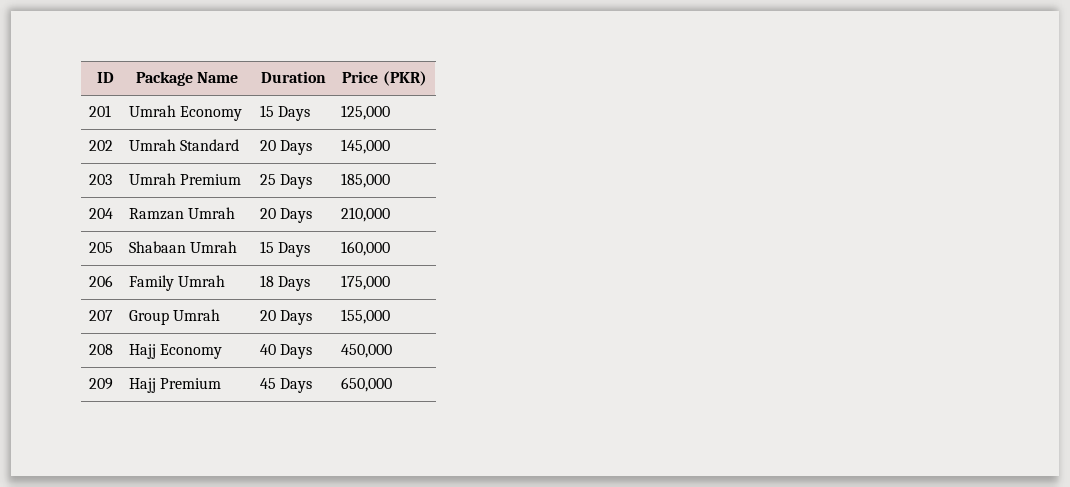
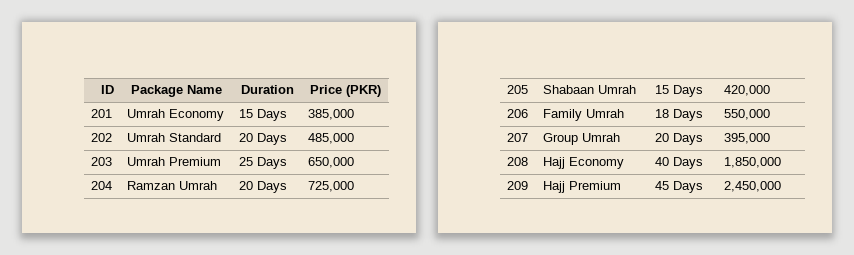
[340,105,390,120] 125,000 -> [308,109,355,120] 385,000
[340,139,390,154] 145,000 -> [308,133,355,144] 485,000
[340,173,390,188] 185,000 -> [308,157,355,168] 650,000
[340,207,390,222] 210,000 -> [308,181,355,192] 725,000
[340,241,390,256] 160,000 -> [724,85,771,96] 420,000
[340,275,390,290] 175,000 -> [724,109,771,120] 550,000
[340,309,390,324] 155,000 -> [724,133,771,144] 395,000
[340,344,392,358] 450,000 -> [724,157,782,168] 1,850,000
[340,377,392,392] 650,000 -> [724,181,782,192] 2,450,000

